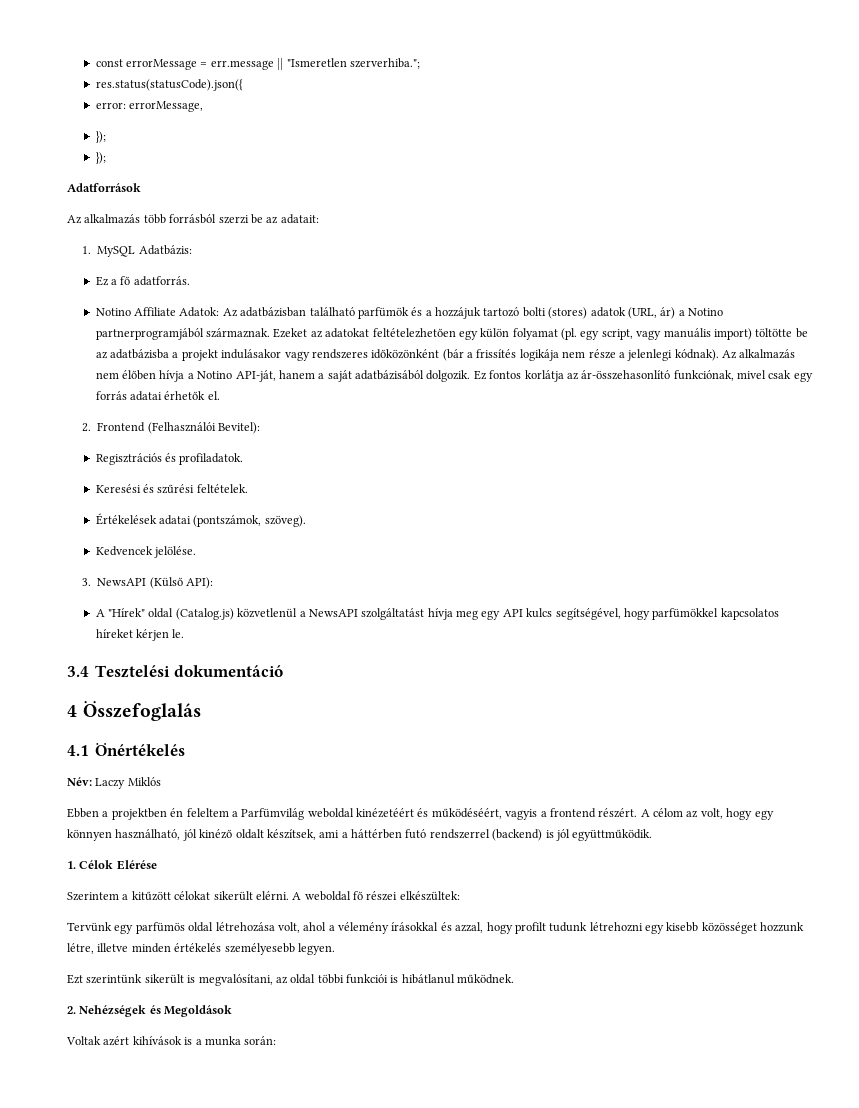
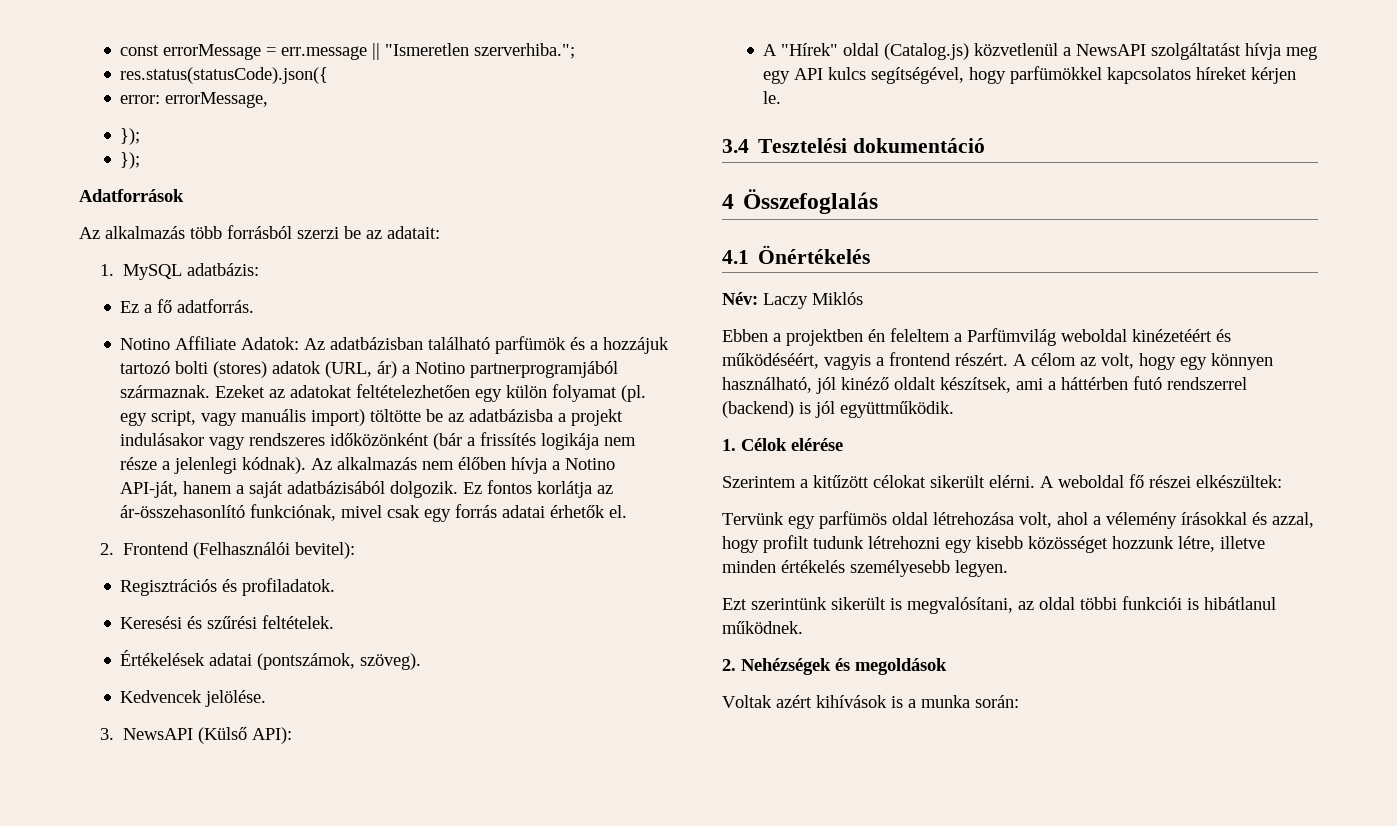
[138,245,192,255] Adatbázis: -> [187,263,260,276] adatbázis:
[217,422,260,434] Bevitel): -> [295,542,356,559] bevitel):
[116,860,157,870] Elérése -> [791,438,843,451] elérése
[164,1005,233,1017] Megoldások -> [855,658,947,675] megoldások

